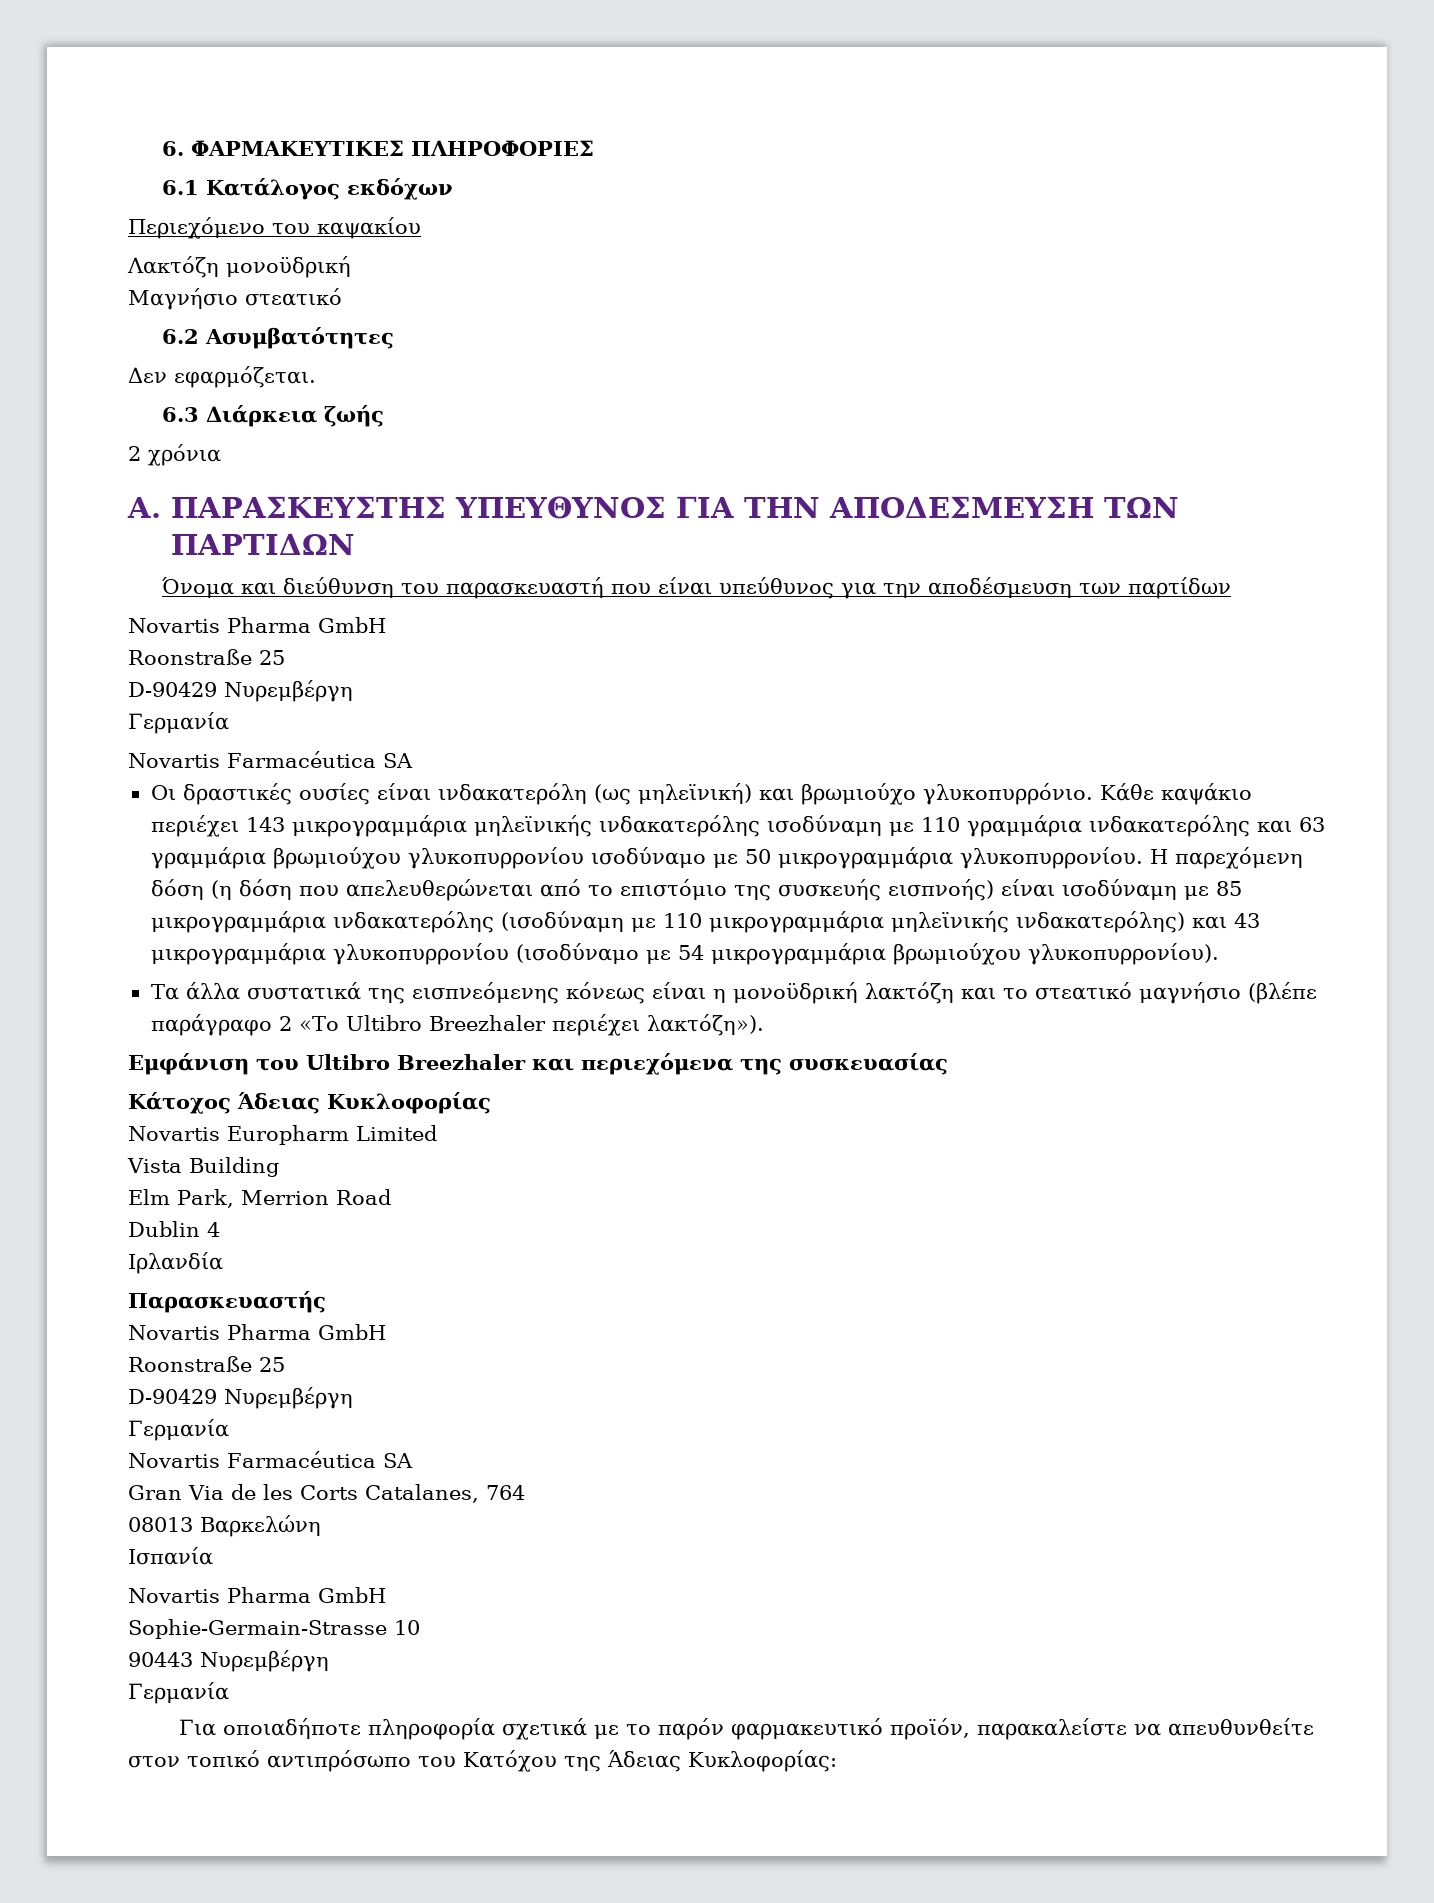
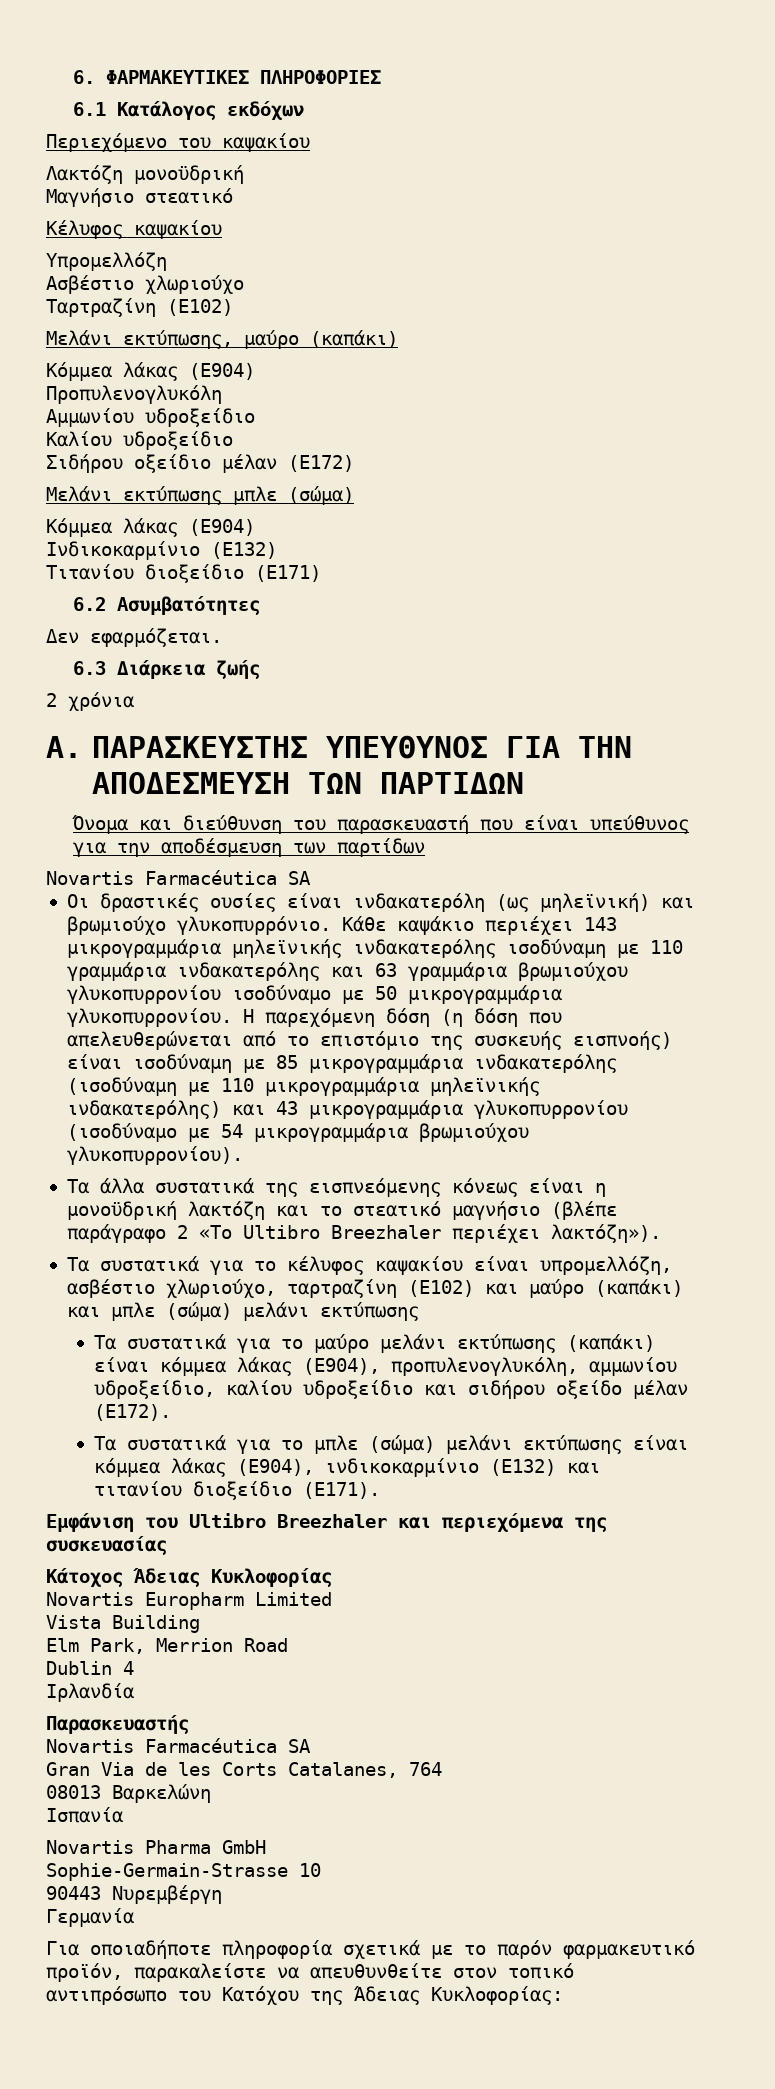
(342, 297) none -> [46,220,222,239] [46,252,167,271] [46,275,244,294] [46,298,233,317] [46,330,398,349] [46,362,255,381] [46,385,222,404] [46,408,255,427] [46,431,233,450] [46,454,354,473] [46,486,354,505] [46,518,255,537] [46,541,277,560] [46,564,321,583] // Κέλυφος καψακίου // Υπρομελλόζη // Ασβέστιο χλωριούχο // Ταρτραζίνη (Ε102) // Μελάνι εκτύπωσης, μαύρο (καπάκι) // Κόμμεα λάκας (Ε904) // Προπυλενογλυκόλη // Αμμωνίου υδροξείδιο // Καλίου υδροξείδιο // Σιδήρου οξείδιο μέλαν (Ε172) // Μελάνι εκτύπωσης μπλε (σώμα) // Κόμμεα λάκας (Ε904) // Ινδικοκαρμίνιο (Ε132) // Τιτανίου διοξείδιο (Ε171)
[128,617,386,633] [128,649,285,665] [128,680,353,702] [128,712,229,734] // Novartis Pharma GmbH // Roonstraße 25 // D-90429 Νυρεμβέργη // Γερμανία -> (426, 847) none
(764, 1025) none -> [66,1256,672,1275] [66,1279,683,1298] [66,1302,419,1321] [94,1334,656,1353] [94,1357,678,1376] [94,1380,689,1399] [94,1404,172,1421] [94,1435,689,1454] [94,1458,601,1477] [94,1481,381,1500] // Τα συστατικά για το κέλυφος καψακίου είναι υπρομελλόζη, ασβέστιο χλωριούχο, ταρτραζίνη (Ε102) και μαύρο (καπάκι) και μπλε (σώμα) μελάνι εκτύπωσης // Τα συστατικά για το μαύρο μελάνι εκτύπωσης (καπάκι) είναι κόμμεα λάκας (Ε904), προπυλενογλυκόλη, αμμωνίου υδροξείδιο, καλίου υδροξείδιο και σιδήρου οξείδο μέλαν (Ε172). // Τα συστατικά για το μπλε (σώμα) μελάνι εκτύπωσης είναι κόμμεα λάκας (Ε904), ινδικοκαρμίνιο (Ε132) και τιτανίου διοξείδιο (Ε171).
[128,1324,386,1340] [128,1356,285,1372] [128,1387,353,1409] [128,1419,229,1441] // Novartis Pharma GmbH // Roonstraße 25 // D-90429 Νυρεμβέργη // Γερμανία -> (189, 1724) none

